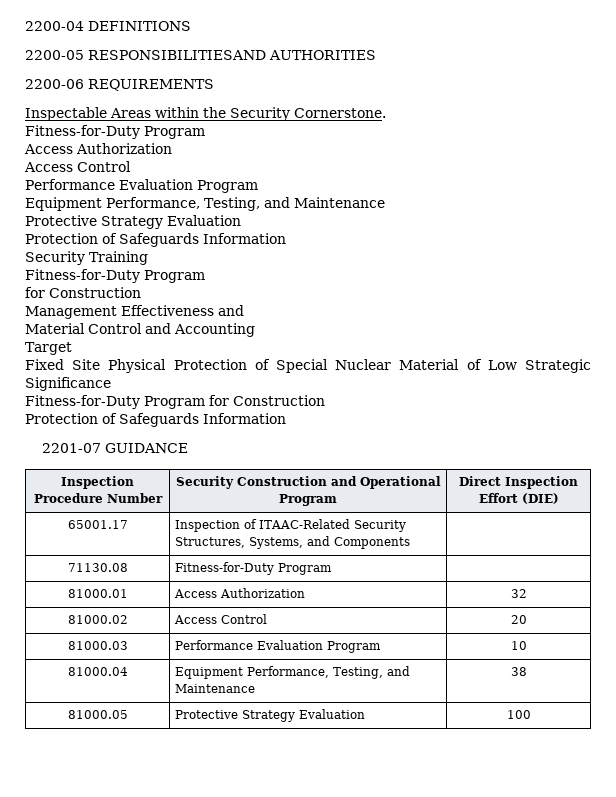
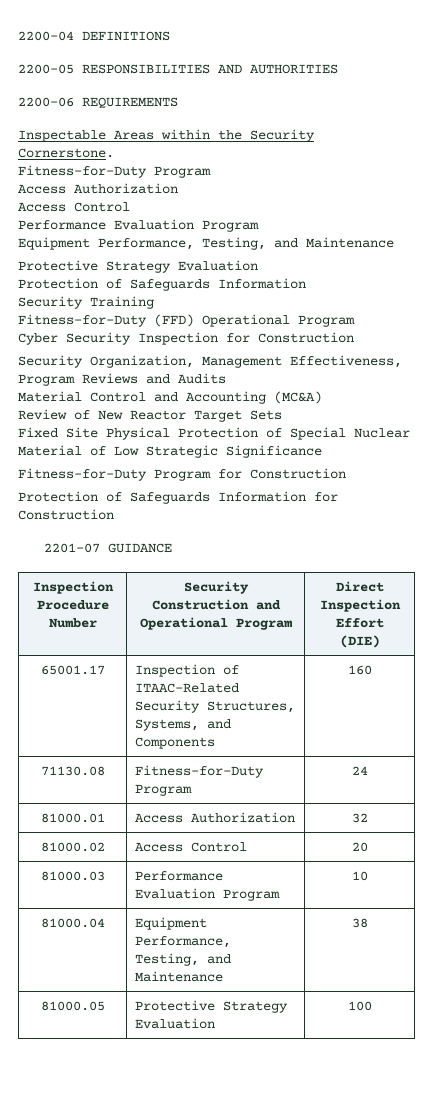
[88,50,266,60] RESPONSIBILITIESAND -> [82,64,242,74] RESPONSIBILITIES AND
[144,270,205,283] [25,287,141,298] [25,305,244,319] Program // for Construction // Management Effectiveness and -> [154,314,355,327] [18,332,354,345] [18,355,402,368] [18,373,226,386] (FFD) Operational Program // Cyber Security Inspection for Construction // Security Organization, Management Effectiveness, Program Reviews and Audits
(255, 330) // -> [274,391,322,404] [18,409,186,420] (MC&A) // Review of New Reactor
(72, 348) none -> [250,410,282,420] Sets
(286, 418) none -> [314,492,338,502] [18,509,114,520] for Construction
(411, 543) none -> [347,665,372,675] 160
(333, 569) none -> [351,766,368,775] 24

